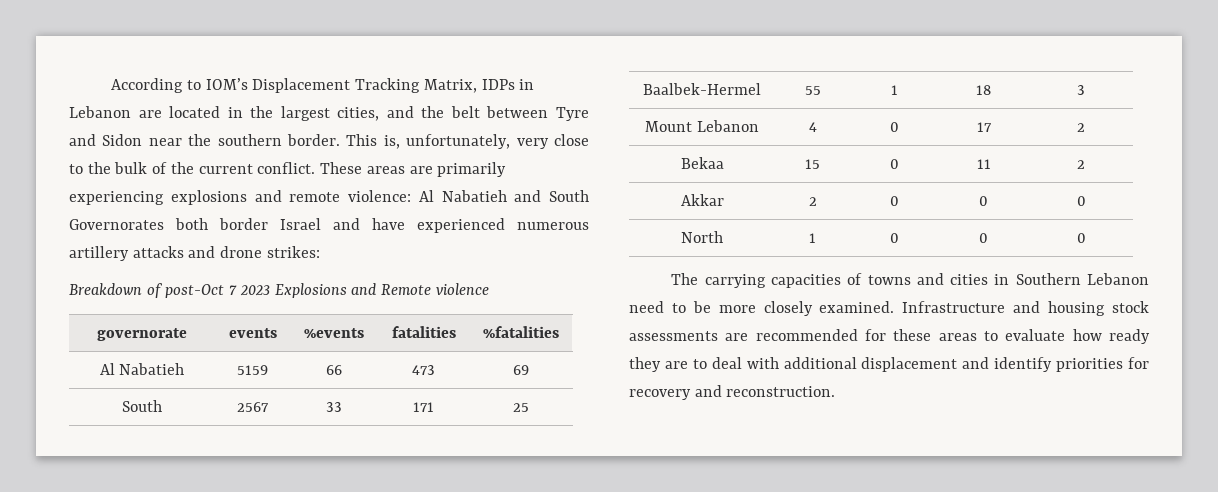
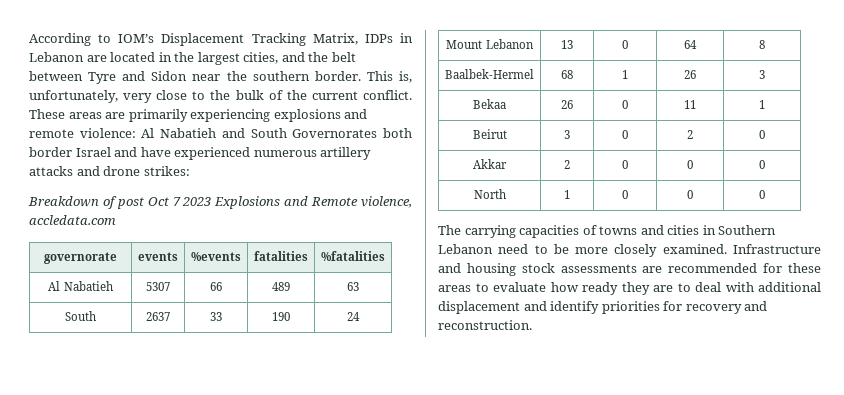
[165,284,225,298] post-Oct -> [116,197,169,209] post Oct
[435,283,489,295] violence -> [361,196,412,208] [29,215,116,225] violence, accledata.com
[237,365,268,375] 5159 -> [146,282,170,291] 5307
[412,365,435,375] [513,365,529,375] 473 | 69 -> [272,282,290,291] [347,282,359,291] 489 | 63
[237,402,269,412] 2567 -> [146,312,170,321] 2637
[413,402,434,412] [513,403,529,412] [643,83,761,95] [804,86,821,95] [890,85,898,95] [976,85,991,95] [1077,85,1085,95] 171 | 25 // Baalbek-Hermel | 55 | 1 | 18 | 3 -> [272,312,290,321] [347,312,360,321] 190 | 24
[808,122,817,132] [889,122,899,132] [976,122,992,132] [1077,123,1085,132] 4 | 0 | 17 | 2 -> [561,40,573,49] [622,40,628,49] [684,40,697,49] [759,40,765,49] [445,69,534,79] [561,70,573,79] [622,70,628,79] [684,70,696,79] [759,70,765,79] 13 | 0 | 64 | 8 // Baalbek-Hermel | 68 | 1 | 26 | 3
[805,159,820,169] 15 -> [561,100,573,109] 26
[1077,160,1085,169] | 2 -> [759,100,765,109] [472,129,507,139] [564,130,570,139] [622,130,628,139] [687,130,693,139] [759,130,765,139] | 1 // Beirut | 3 | 0 | 2 | 0

